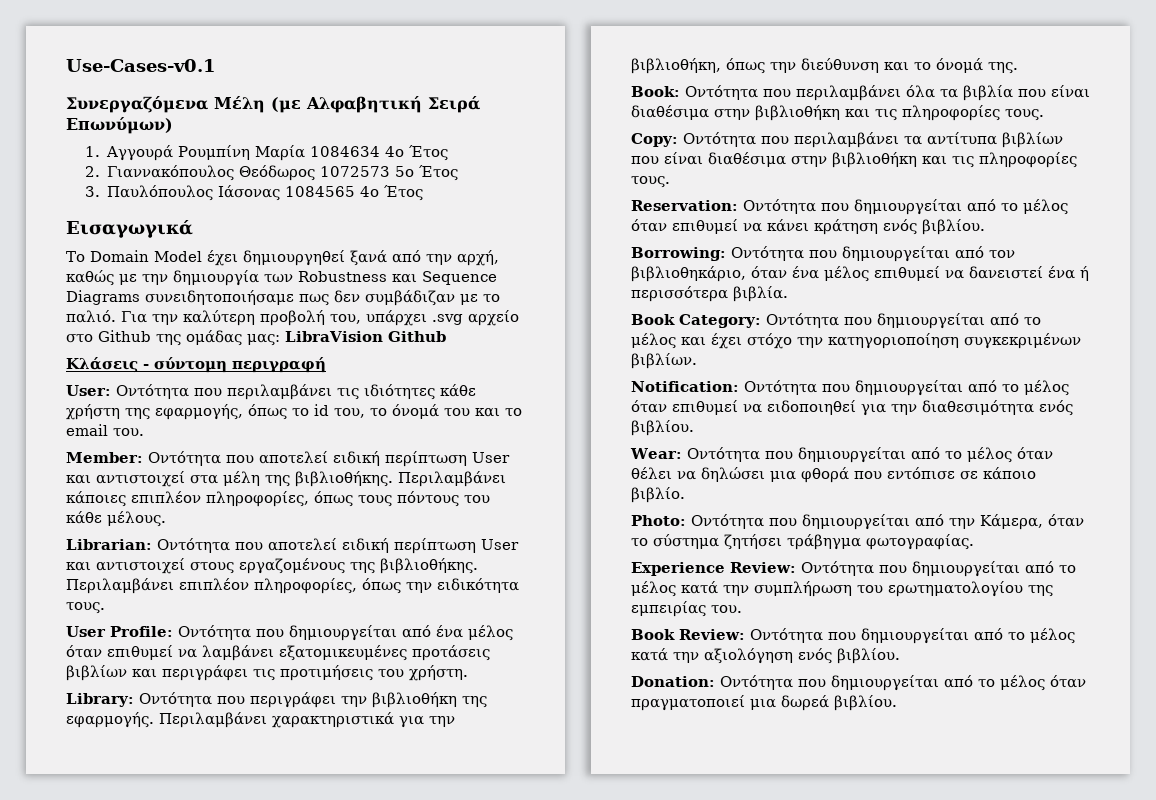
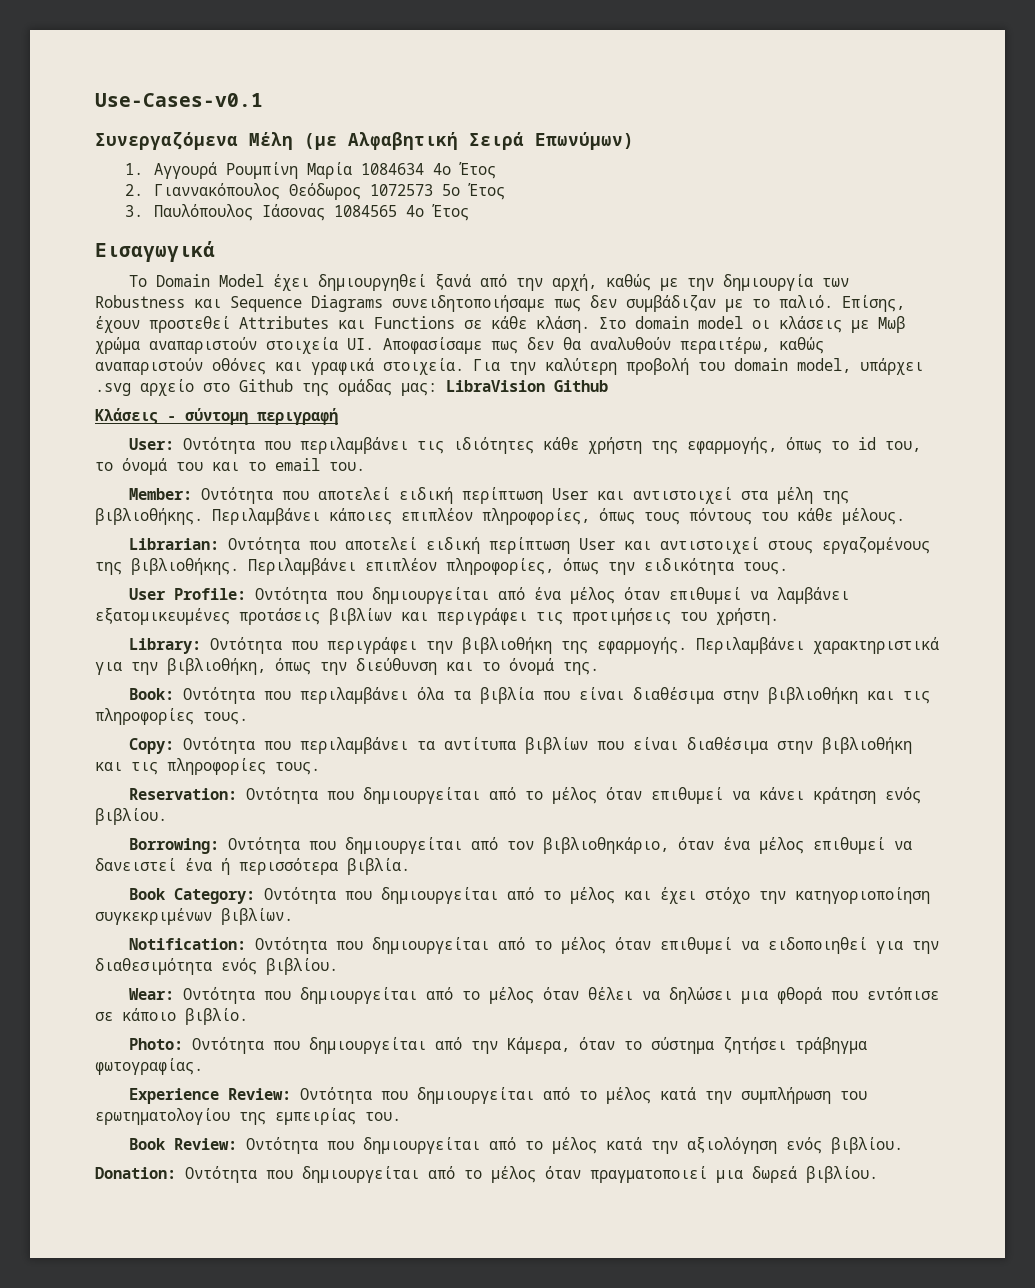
(116, 316) none -> [842,295,905,312] [95,316,905,333] [95,337,824,354] [95,358,464,375] Επίσης, έχουν προστεθεί Attributes και Functions σε κάθε κλάση. Στο domain model οι κλάσεις με Μωβ χρώμα αναπαριστούν στοιχεία UI. Αποφασίσαμε πως δεν θα αναλυθούν περαιτέρω, καθώς αναπαριστούν οθόνες και γραφικά στοιχεία.
[330,314,361,324] του, -> [698,358,851,373] του domain model,

